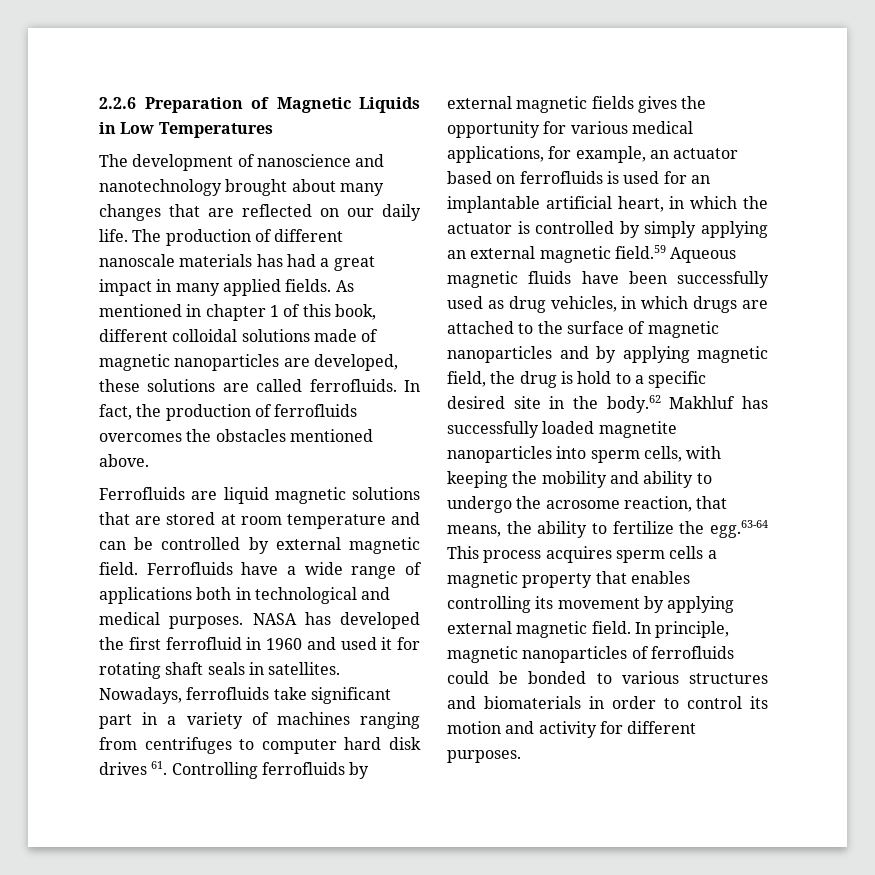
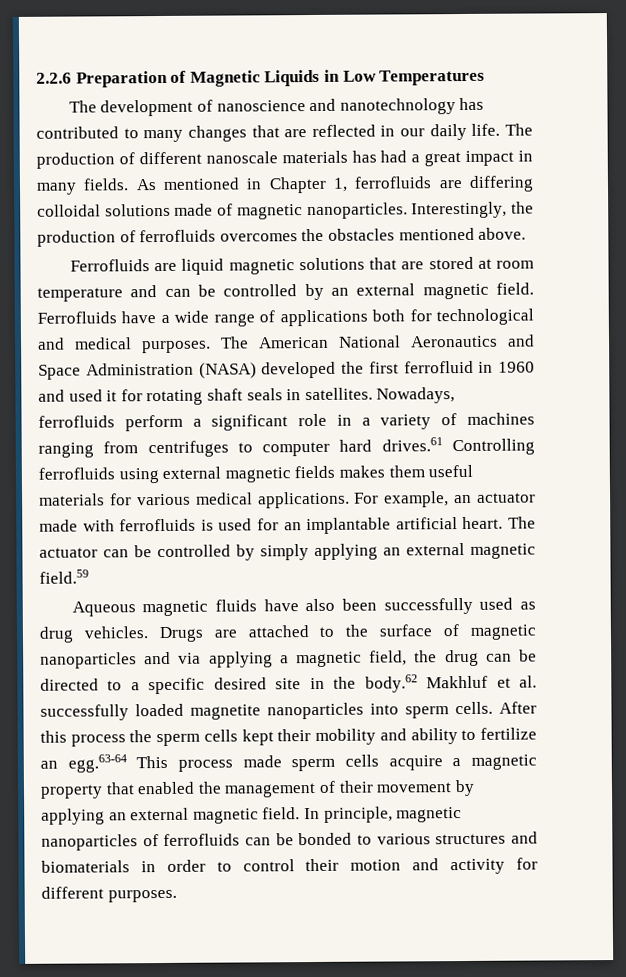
[225,179,336,196] brought about -> [459,97,485,111] [36,126,139,139] has contributed to
[320,208,339,217] on -> [380,125,396,137] in
[222,279,281,296] applied -> (77, 188) none
[205,304,376,321] [99,329,168,342] chapter 1 of this book, different -> [268,175,534,194] Chapter 1, ferrofluids are differing
[174,354,398,371] [99,379,421,392] [99,404,132,420] nanoparticles are developed, these solutions are called ferrofluids. In fact, -> [306,201,508,220] nanoparticles. Interestingly,
(269, 545) none -> [331,287,349,296] an
[235,587,251,600] in -> [409,309,432,322] for
[252,612,331,625] NASA has -> [220,334,535,349] [38,362,257,380] The American National Aeronautics and Space Administration (NASA)
[273,687,391,704] [99,714,132,729] take significant part -> [124,413,328,432] perform a significant role
[389,737,421,750] [99,761,168,775] disk drives 61. -> [381,437,443,452] drives.61
[349,762,370,779] by -> [118,468,159,484] using
[637,96,707,113] [447,121,540,138] gives the opportunity -> [338,464,474,478] [39,493,105,506] makes them useful materials
[447,146,572,163] applications, for -> [257,491,380,509] applications. For
[447,171,516,184] based on -> [39,519,115,532] made with
[617,196,768,212] [447,221,530,234] heart, in which the actuator is -> [462,516,536,530] [39,545,152,558] heart. The actuator can be
(666, 252) none -> (89, 576) //
(619, 277) none -> [305,598,336,612] also
[550,296,738,313] vehicles, in which drugs -> [83,626,204,643] vehicles. Drugs
[596,346,690,363] by applying -> [178,651,289,668] via applying a
[560,371,612,384] is hold -> [485,649,537,662] [40,678,99,691] can be directed
[742,396,768,409] has -> [496,675,537,688] et al.
[643,446,722,462] [447,471,712,488] [447,496,728,513] [447,521,705,538] cells, with keeping the mobility and ability to undergo the acrosome reaction, that means, the ability to fertilize the -> [455,701,537,715] [40,727,537,747] [40,760,58,769] cells. After this process the sperm cells kept their mobility and ability to fertilize an
[545,546,704,563] acquires sperm cells -> [242,754,443,772] made sperm cells acquire
[630,571,690,584] [447,596,554,613] enables controlling its -> [137,780,374,798] enabled the management of their
(735, 604) none -> [108,812,127,821] an
[447,671,489,684] could -> [245,837,271,846] can
[750,696,768,709] its -> [305,858,340,872] their

